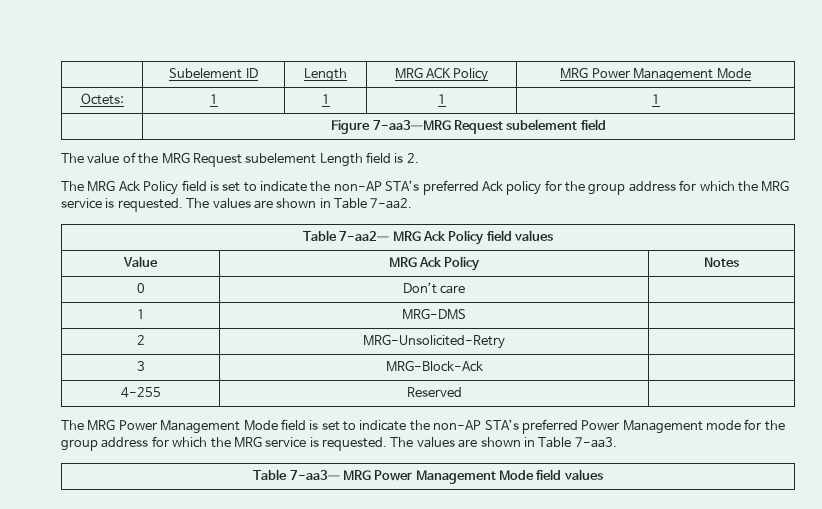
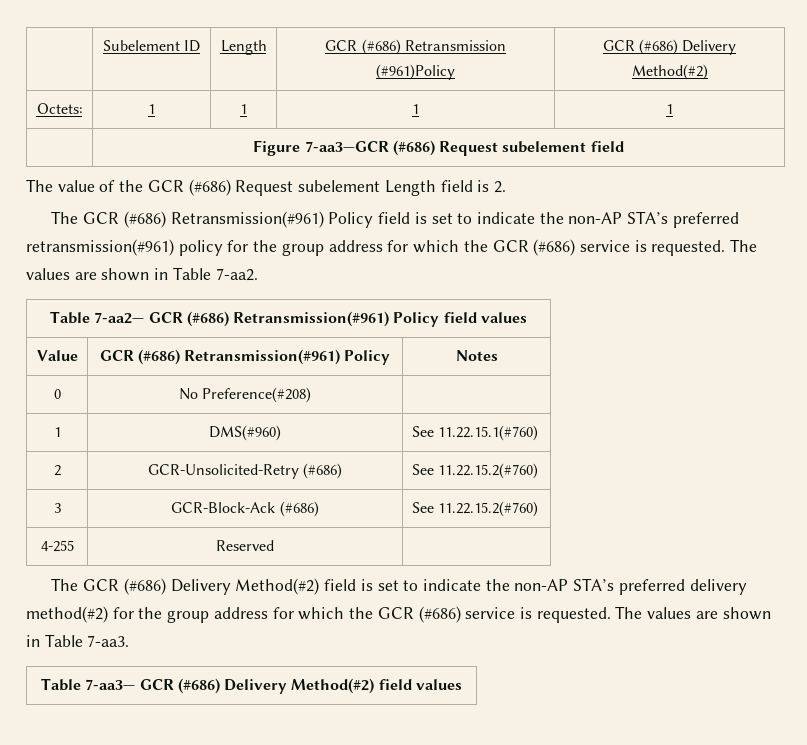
[394,67,489,82] [560,67,751,82] MRG ACK Policy | MRG Power Management Mode -> [325,39,506,55] [376,64,455,80] [602,39,737,55] [631,64,708,80] GCR (#686) Retransmission (#961)Policy | GCR (#686) Delivery Method(#2)
[372,120,451,130] 7-aa3—MRG -> [304,140,435,156] 7-aa3—GCR (#686)
[161,152,190,164] MRG -> [147,179,231,196] GCR (#686)
[87,180,140,192] MRG Ack -> [83,211,324,228] GCR (#686) Retransmission(#961)
[481,181,503,192] Ack -> [26,239,174,256] retransmission(#961)
[761,180,790,192] MRG -> [492,239,576,256] GCR (#686)
[392,231,446,241] MRG Ack -> [148,311,390,327] GCR (#686) Retransmission(#961)
[388,257,442,267] MRG Ack -> [99,349,341,365] GCR (#686) Retransmission(#961)
[402,282,466,294] [136,309,145,319] [402,308,466,320] [136,335,145,345] [363,334,505,349] [136,361,145,371] [385,360,483,372] Don’t care | // 1 | MRG-DMS | // 2 | MRG-Unsolicited-Retry | // 3 | MRG-Block-Ack | -> [178,387,312,403] [53,427,61,437] [209,425,281,441] [411,425,539,441] [53,465,61,476] [147,463,343,479] [411,463,539,479] [53,503,61,513] [171,501,319,517] [411,501,539,517] No Preference(#208) | // 1 | DMS(#960) | See 11.22.15.1(#760) // 2 | GCR-Unsolicited-Retry (#686) | See 11.22.15.2(#760) // 3 | GCR-Block-Ack (#686) | See 11.22.15.2(#760)
[87,419,785,434] [61,436,262,451] MRG Power Management Mode field is set to indicate the non-AP STA’s preferred Power Management mode for the group address for which the MRG -> [83,578,747,595] [26,606,461,623] GCR (#686) Delivery Method(#2) field is set to indicate the non-AP STA’s preferred delivery method(#2) for the group address for which the GCR (#686)
[342,470,535,484] MRG Power Management Mode -> [139,678,375,694] GCR (#686) Delivery Method(#2)

